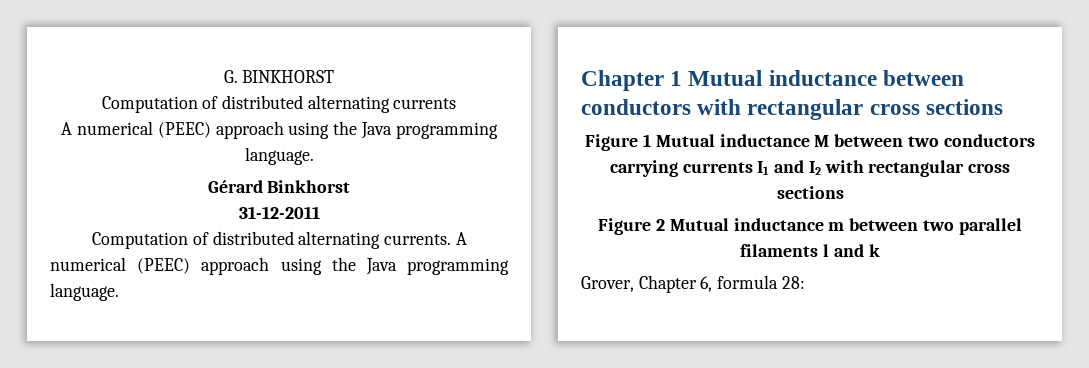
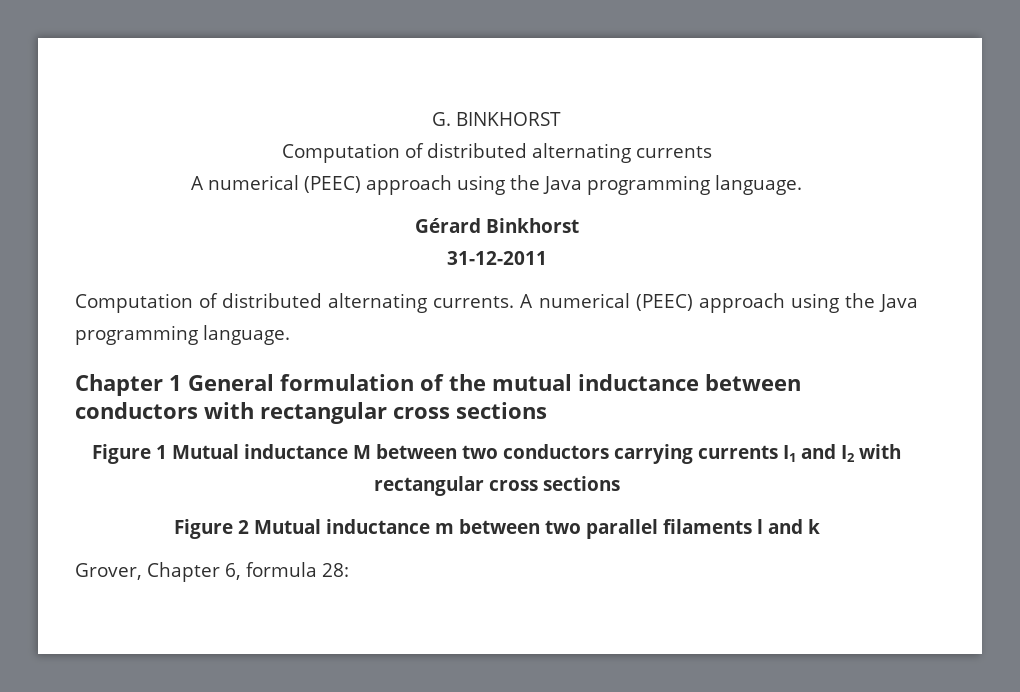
[688,70,763,86] Mutual -> [188,374,572,391] General formulation of the mutual

